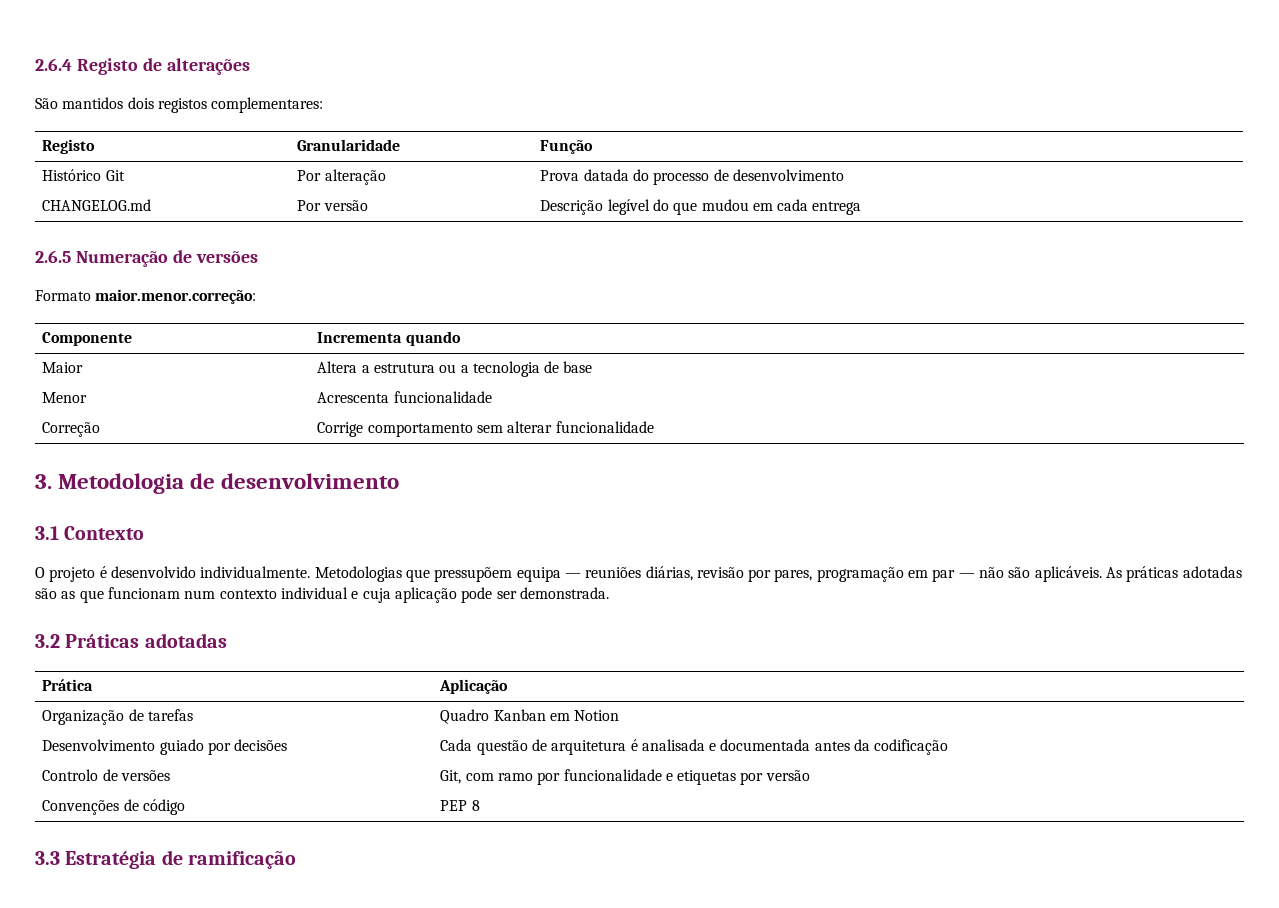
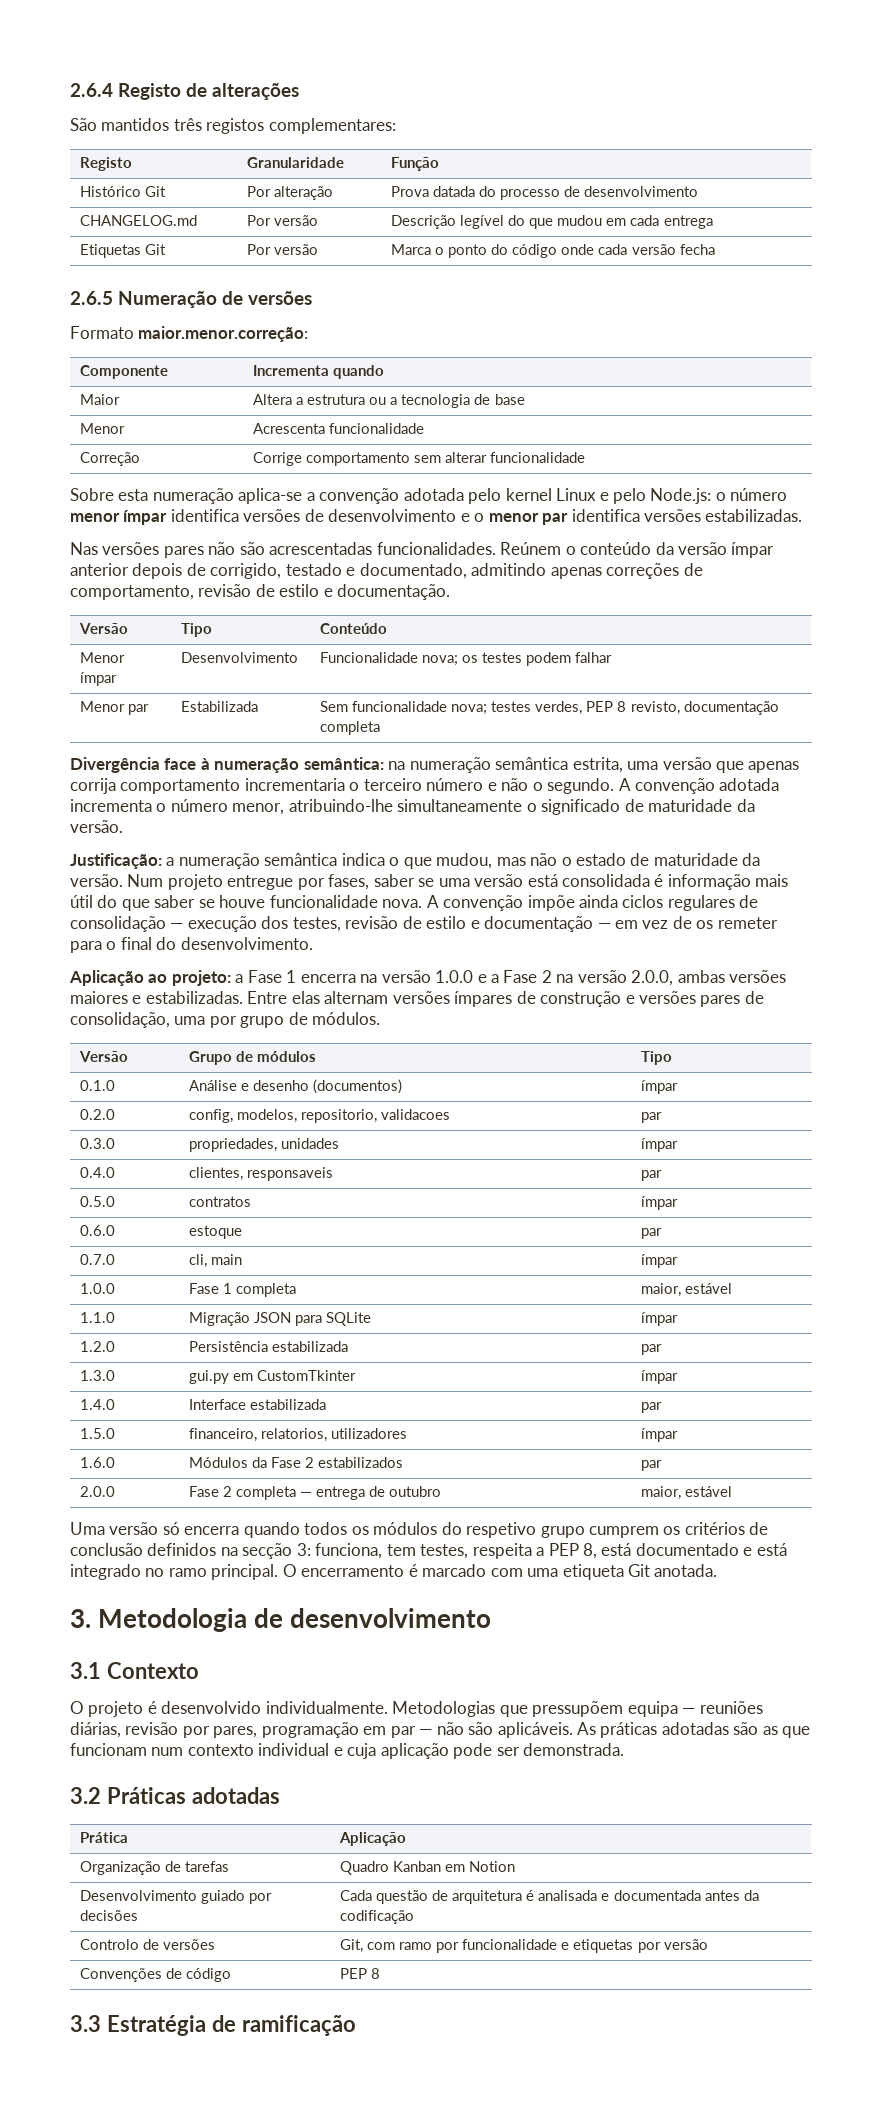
[127,97,154,109] dois -> [173,118,202,131] três
(862, 208) none -> [80,244,167,258] [247,244,319,255] [391,244,715,258] // Etiquetas Git | Por versão | Marca o ponto do código onde cada versão fecha
(654, 427) none -> [70,488,788,504] [70,509,803,525] [70,542,775,558] [70,563,703,579] [70,584,451,600] [79,623,129,634] [181,623,213,637] [320,623,388,634] [80,652,126,663] [80,672,118,686] [181,652,299,663] [320,652,613,666] [80,701,150,715] [181,701,259,712] [320,701,779,715] [320,721,381,735] [70,757,800,773] [70,778,780,794] [70,799,755,815] [70,820,123,833] [70,853,761,869] [70,874,789,890] [70,895,759,911] [70,916,778,932] [70,937,313,953] [69,970,787,986] [70,991,764,1007] [70,1012,381,1028] [79,1051,129,1062] [189,1051,317,1065] [641,1051,673,1065] [80,1080,116,1091] [189,1079,403,1094] [641,1080,679,1094] [80,1109,116,1120] [189,1109,451,1123] [641,1112,663,1123] [80,1138,116,1149] [189,1138,340,1152] [641,1138,679,1152] [80,1167,116,1178] [189,1167,334,1181] [641,1170,663,1181] [80,1196,116,1207] [189,1196,252,1207] [641,1196,679,1210] [80,1225,116,1236] [189,1225,243,1239] [641,1228,663,1239] [80,1254,116,1265] [189,1254,243,1268] [641,1254,679,1268] [80,1283,116,1294] [189,1283,297,1297] [641,1283,733,1297] [80,1312,116,1323] [189,1312,372,1326] [641,1312,679,1326] [80,1341,116,1352] [189,1341,349,1352] [641,1344,663,1355] [80,1370,116,1381] [189,1370,357,1384] [641,1370,679,1384] [80,1399,116,1410] [189,1399,327,1410] [641,1402,663,1413] [80,1428,116,1439] [189,1428,408,1442] [641,1428,679,1442] [80,1457,116,1468] [189,1457,404,1468] [641,1460,663,1471] [80,1486,116,1497] [189,1486,442,1500] [641,1486,733,1500] [70,1522,769,1538] [70,1543,787,1559] [70,1564,718,1580] // Sobre esta numeração aplica-se a convenção adotada pelo kernel Linux e pelo Node.js: o número menor ímpar identifica versões de desenvolvimento e o menor par identifica versões estabilizadas. // Nas versões pares não são acrescentadas funcionalidades. Reúnem o conteúdo da versão ímpar anterior depois de corrigido, testado e documentado, admitindo apenas correções de comportamento, revisão de estilo e documentação. // Versão | Tipo | Conteúdo // Menor ímpar | Desenvolvimento | Funcionalidade nova; os testes podem falhar // Menor par | Estabilizada | Sem funcionalidade nova; testes verdes, PEP 8 revisto, documentação completa // Divergência face à numeração semântica: na numeração semântica estrita, uma versão que apenas corrija comportamento incrementaria o terceiro número e não o segundo. A convenção adotada incrementa o número menor, atribuindo-lhe simultaneamente o significado de maturidade da versão. // Justificação: a numeração semântica indica o que mudou, mas não o estado de maturidade da versão. Num projeto entregue por fases, saber se uma versão está consolidada é informação mais útil do que saber se houve funcionalidade nova. A convenção impõe ainda ciclos regulares de consolidação — execução dos testes, revisão de estilo e documentação — em vez de os remeter para o final do desenvolvimento. // Aplicação ao projeto: a Fase 1 encerra na versão 1.0.0 e a Fase 2 na versão 2.0.0, ambas versões maiores e estabilizadas. Entre elas alternam versões ímpares de construção e versões pares de consolidação, uma por grupo de módulos. // Versão | Grupo de módulos | Tipo // 0.1.0 | Análise e desenho (documentos) | ímpar // 0.2.0 | config, modelos, repositorio, validacoes | par // 0.3.0 | propriedades, unidades | ímpar // 0.4.0 | clientes, responsaveis | par // 0.5.0 | contratos | ímpar // 0.6.0 | estoque | par // 0.7.0 | cli, main | ímpar // 1.0.0 | Fase 1 completa | maior, estável // 1.1.0 | Migração JSON para SQLite | ímpar // 1.2.0 | Persistência estabilizada | par // 1.3.0 | gui.py em CustomTkinter | ímpar // 1.4.0 | Interface estabilizada | par // 1.5.0 | financeiro, relatorios, utilizadores | ímpar // 1.6.0 | Módulos da Fase 2 estabilizados | par // 2.0.0 | Fase 2 completa — entrega de outubro | maior, estável // Uma versão só encerra quando todos os módulos do respetivo grupo cumprem os critérios de conclusão definidos na secção 3: funciona, tem testes, respeita a PEP 8, está documentado e está integrado no ramo principal. O encerramento é marcado com uma etiqueta Git anotada.

